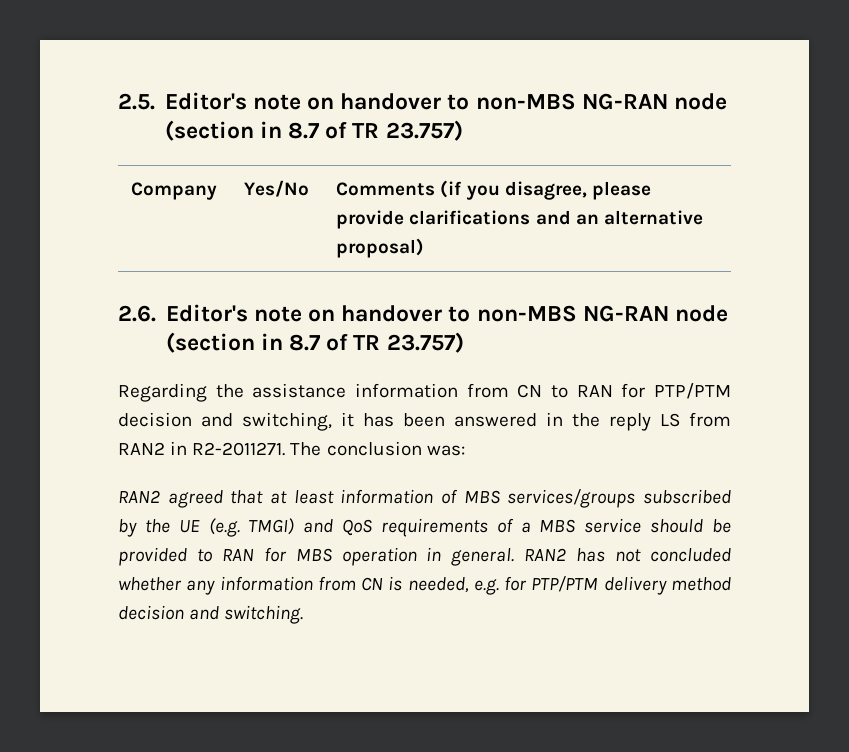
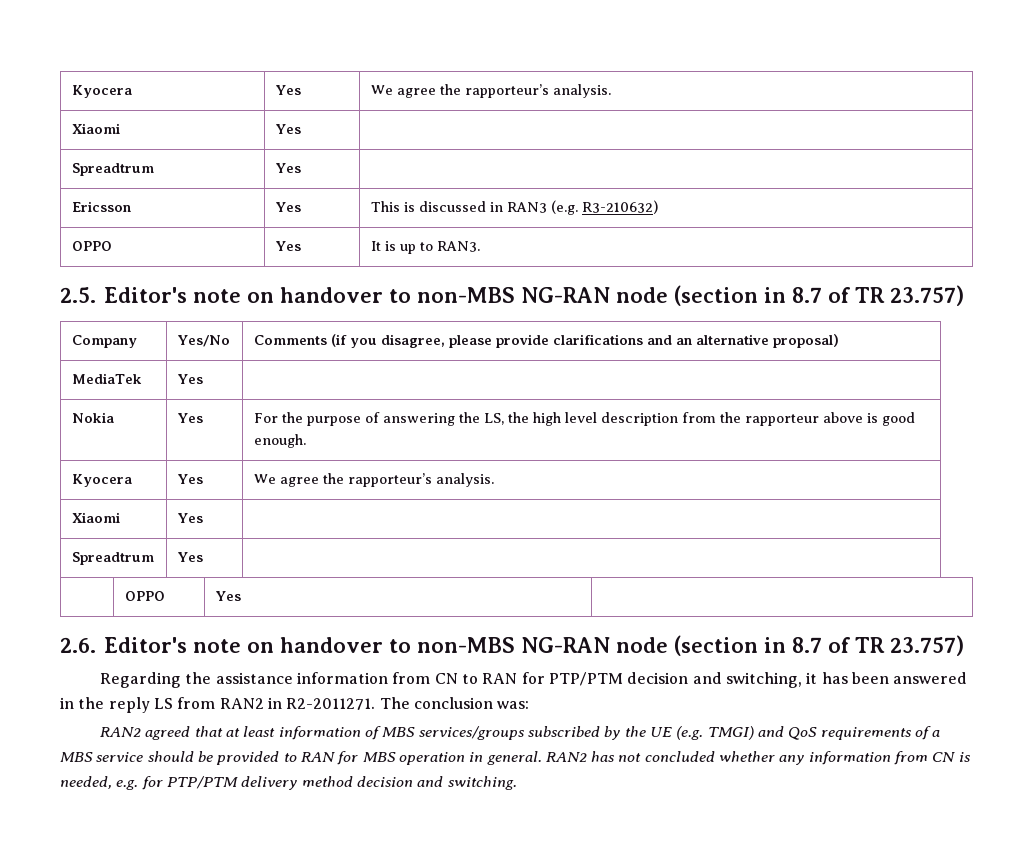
(118, 101) none -> [71,85,132,98] [275,85,301,95] [370,84,611,98] [71,123,120,134] [275,124,301,134] [71,163,154,176] [275,163,301,173] [71,201,131,212] [275,202,301,212] [370,200,658,215] [71,241,112,251] [275,241,301,251] [370,241,480,254] Kyocera | Yes | We agree the rapporteur’s analysis. // Xiaomi | Yes | // Spreadtrum | Yes | // Ericsson | Yes | This is discussed in RAN3 (e.g. R3-210632) // OPPO | Yes | It is up to RAN3. //
(425, 248) none -> [71,373,142,384] [177,374,203,384] [71,412,114,423] [177,413,203,423] [253,412,915,426] [253,434,306,448] [71,474,132,487] [177,474,203,484] [253,473,494,487] [71,512,120,523] [177,513,203,523] [71,552,154,565] [177,552,203,562] [124,591,165,601] [215,591,241,601] // MediaTek | Yes | // Nokia | Yes | For the purpose of answering the LS, the high level description from the rapporteur above is good enough. // Kyocera | Yes | We agree the rapporteur’s analysis. // Xiaomi | Yes | // Spreadtrum | Yes | // | OPPO | Yes |

